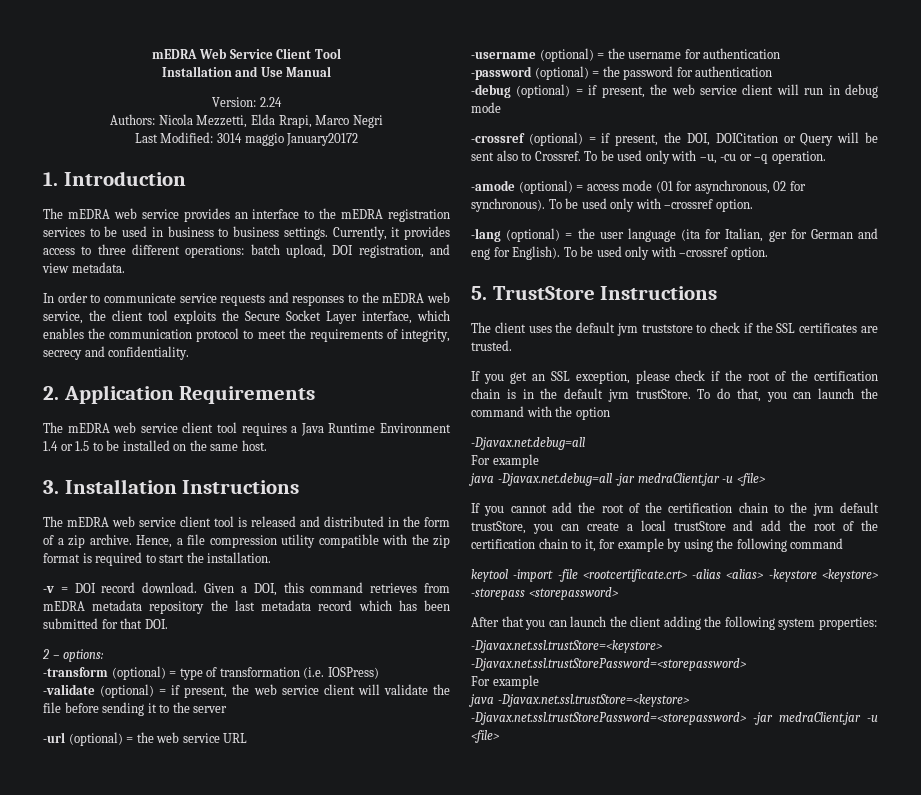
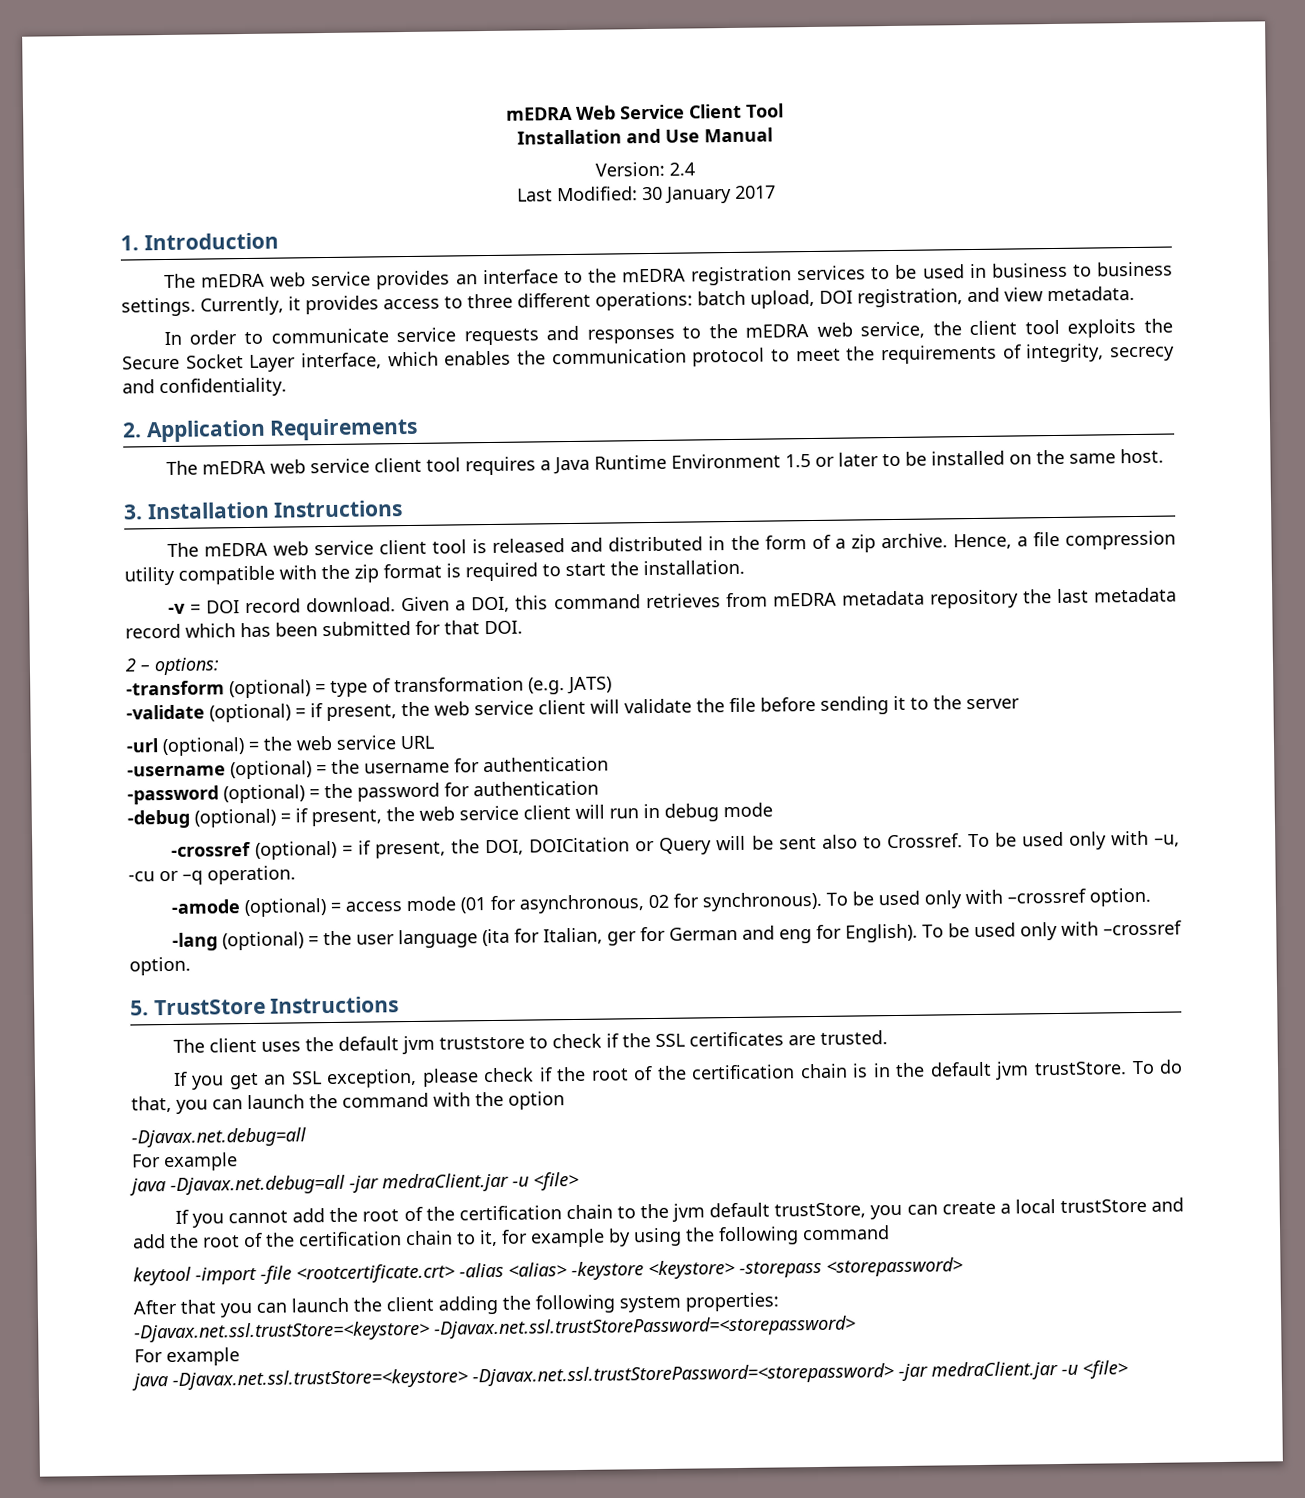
[259,97,282,107] [110,114,383,128] 2.24 // Authors: Nicola Mezzetti, Elda Rrapi, Marco Negri -> [669,162,695,176] 2.4
[217,133,359,146] 3014 maggio January20172 -> [641,185,776,204] 30 January 2017
[43,441,90,451] 1.4 or 1.5 -> [784,452,879,468] 1.5 or later
[303,667,379,679] (i.e. IOSPress) -> [528,676,612,695] (e.g. JATS)

